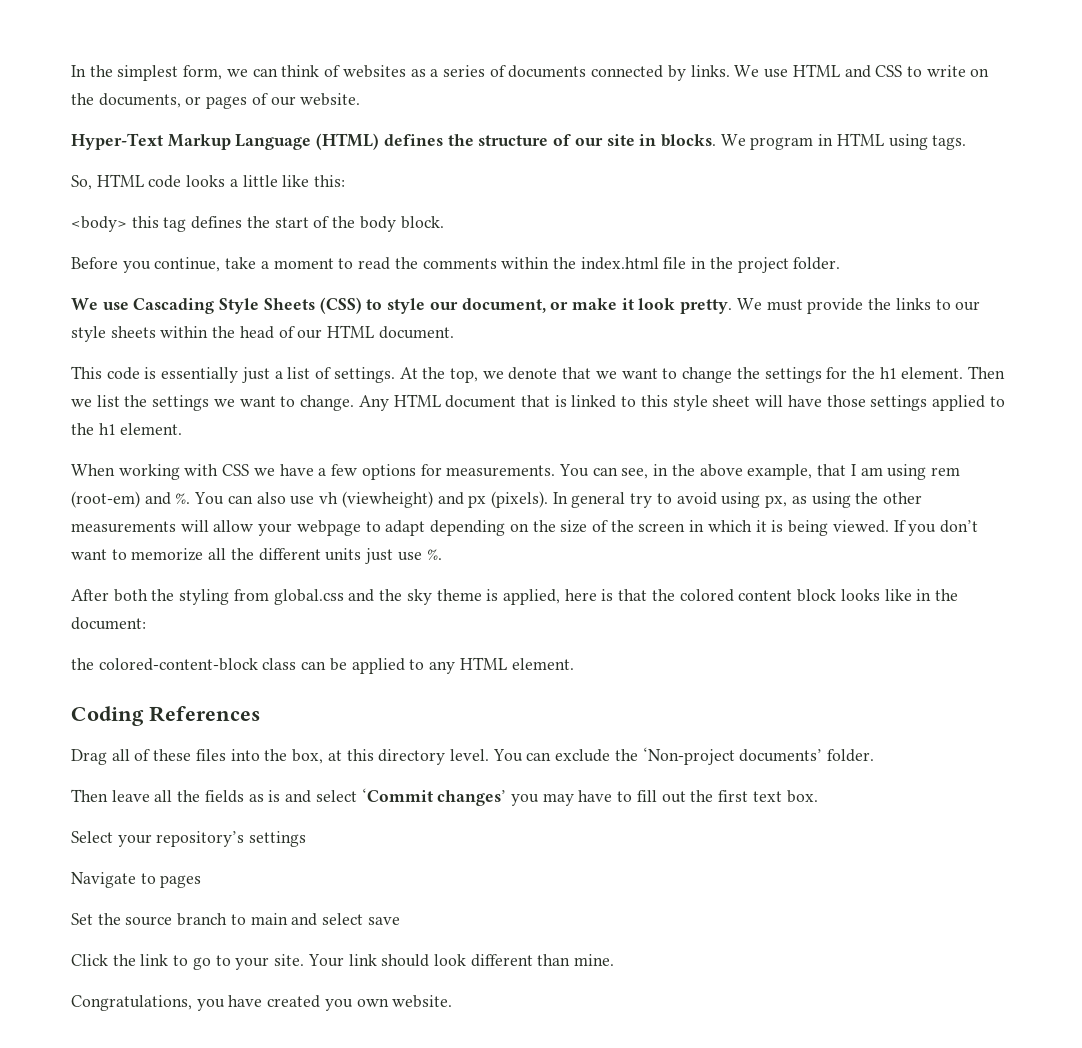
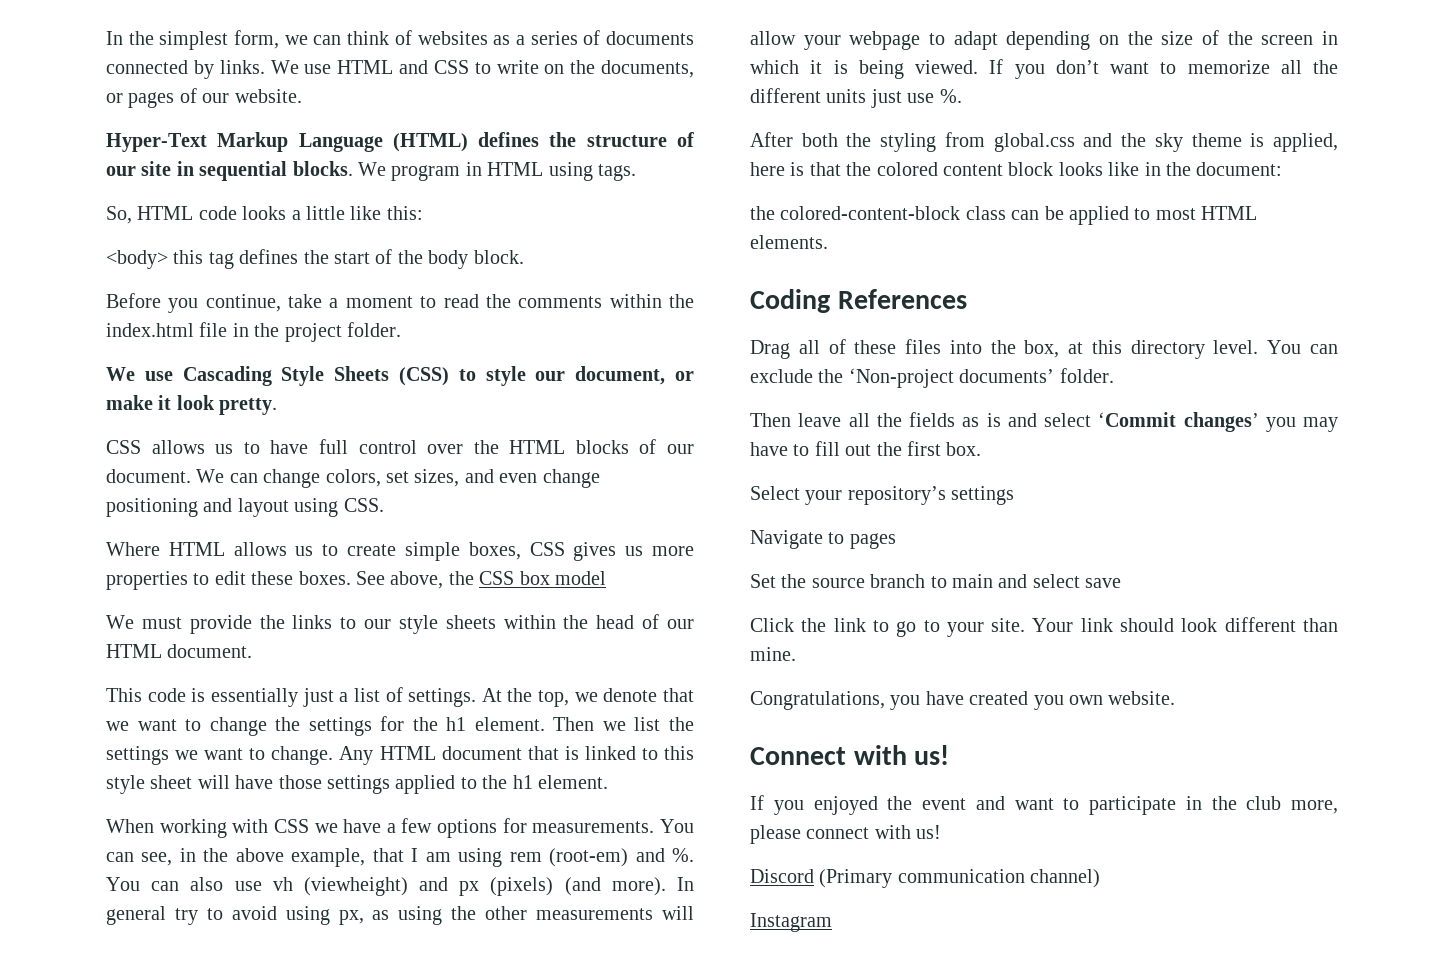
(657, 140) none -> [199,161,288,181] sequential
(733, 306) none -> [106,439,694,454] [106,469,600,488] [106,498,384,517] [106,542,694,561] [106,571,606,590] // CSS allows us to have full control over the HTML blocks of our document. We can change colors, set sizes, and even change positioning and layout using CSS. // Where HTML allows us to create simple boxes, CSS gives us more properties to edit these boxes. See above, the CSS box model //
[490,491,548,508] (pixels). -> [490,877,666,896] (pixels) (and more).
[429,657,574,674] any HTML element. -> [1155,206,1258,220] [750,235,828,249] most HTML elements.
[752,791,782,802] text -> (941, 448) none
(453, 1001) none -> [750,745,950,765] [750,795,1338,815] [750,825,942,844] [750,869,1101,888] [750,913,832,932] // Connect with us! // If you enjoyed the event and want to participate in the club more, please connect with us! // Discord (Primary communication channel) // Instagram

